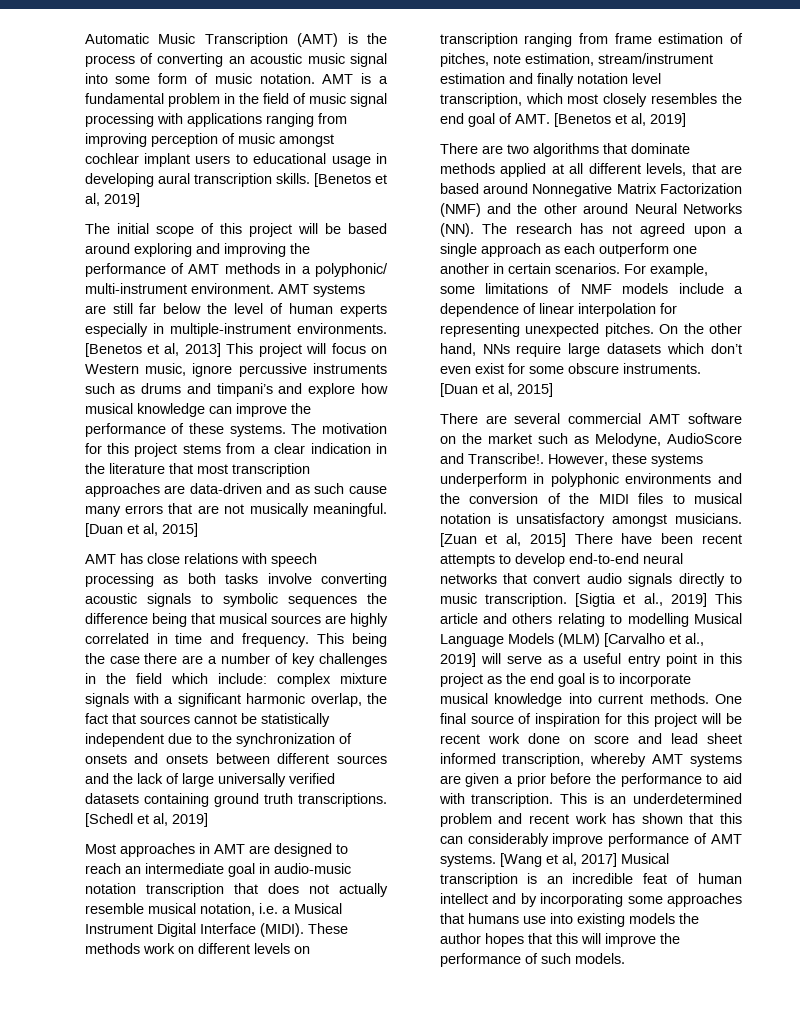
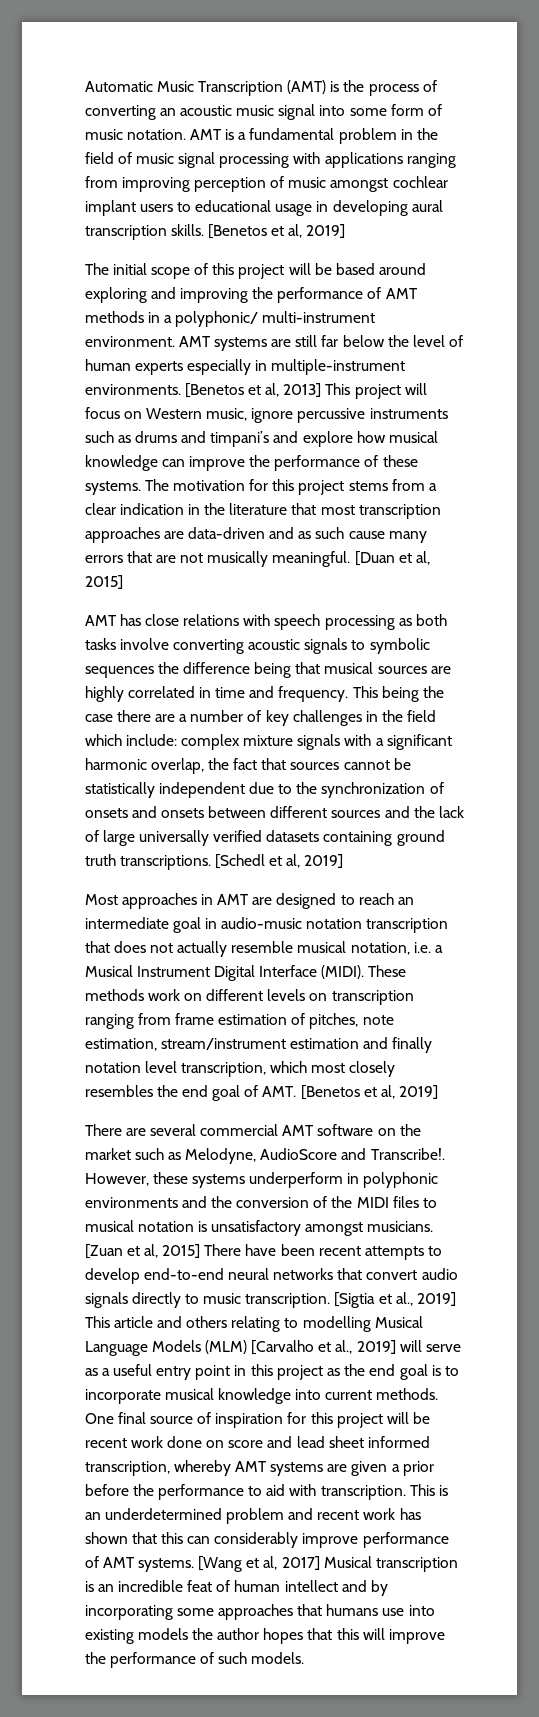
[439,143,690,157] [439,163,742,177] [439,183,742,197] [439,203,742,217] [439,223,743,237] [439,243,697,257] [439,263,708,277] [439,283,743,294] [439,303,677,317] [439,323,742,337] [439,343,742,357] [439,363,701,374] [439,383,553,397] // There are two algorithms that dominate methods applied at all different levels, that are based around Nonnegative Matrix Factorization (NMF) and the other around Neural Networks (NN). The research has not agreed upon a single approach as each outperform one another in certain scenarios. For example, some limitations of NMF models include a dependence of linear interpolation for representing unexpected pitches. On the other hand, NNs require large datasets which don’t even exist for some obscure instruments. [Duan et al, 2015] -> (439, 1092) none

